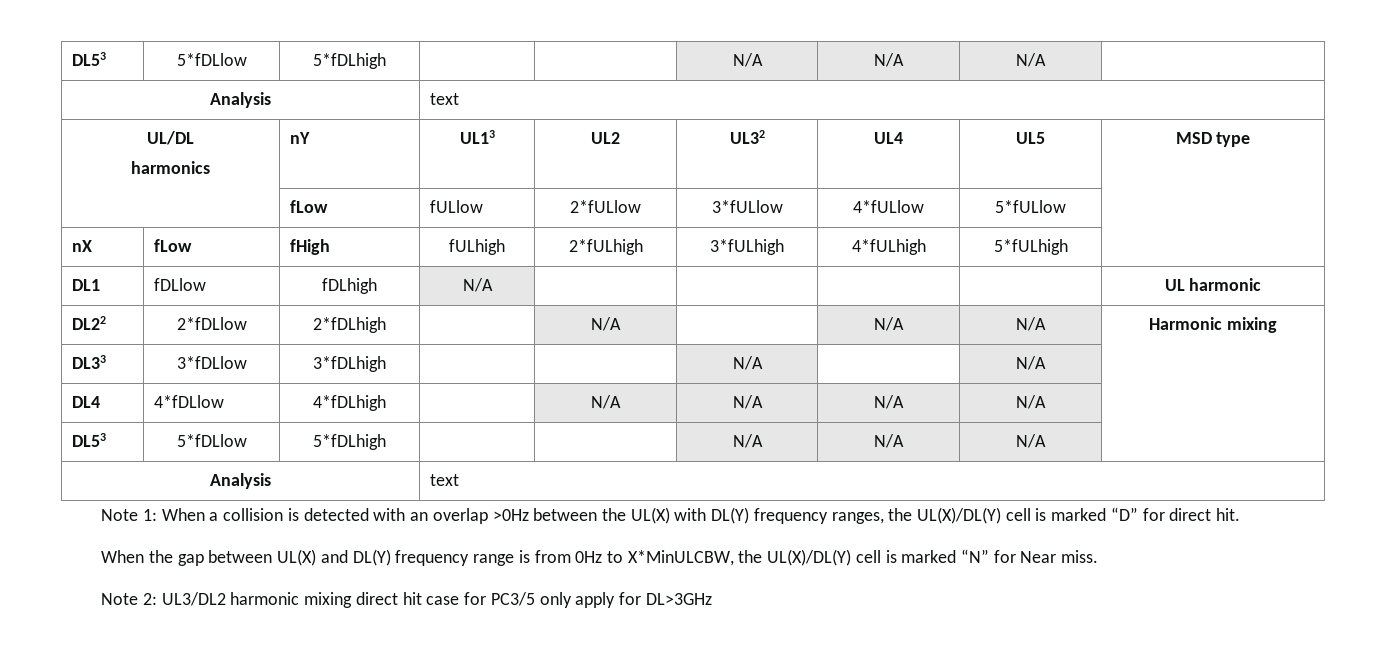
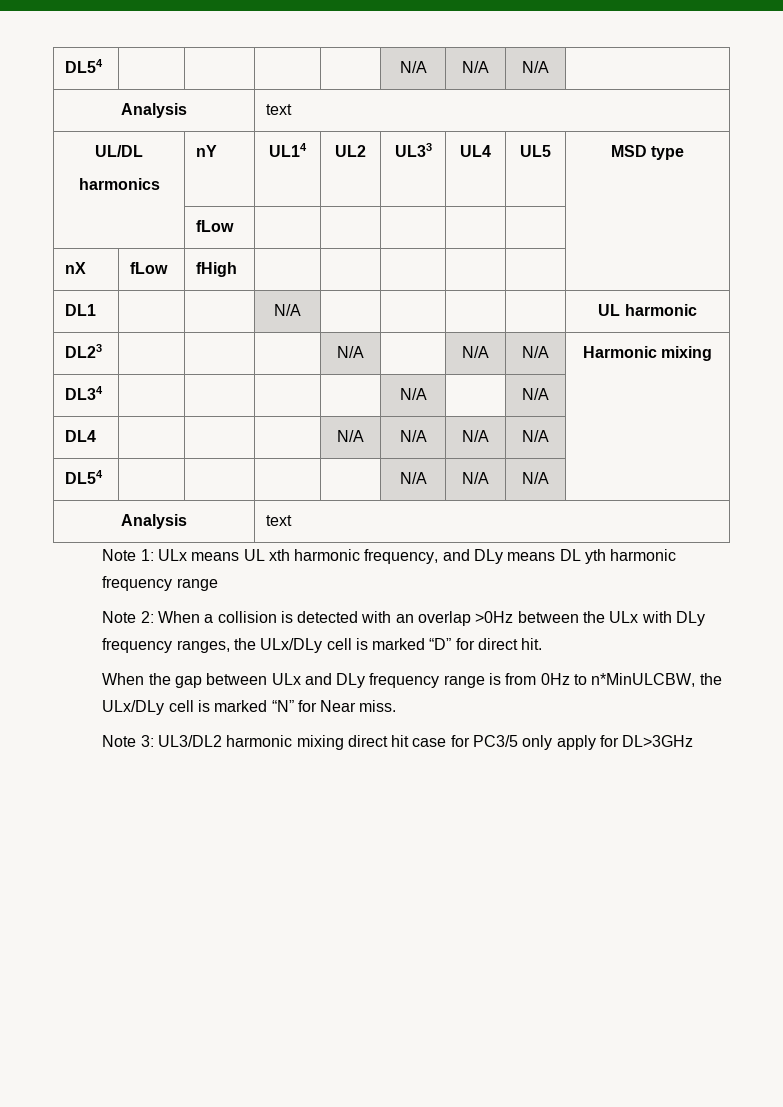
[71,52,106,66] [176,53,247,66] [313,53,386,69] DL53 | 5*fDLlow | 5*fDLhigh -> [65,59,104,73] DL54 | |
[459,130,495,144] UL13 -> [269,143,307,157] UL14
[729,130,765,144] UL32 -> [394,143,432,157] UL33
[429,200,483,213] [570,200,641,213] [711,200,783,213] [853,200,924,213] [995,200,1066,213] [71,240,92,252] [153,239,192,252] [289,239,330,255] [448,239,505,255] [568,239,643,255] [710,239,784,255] [851,239,926,255] [993,239,1068,255] fULlow | 2*fULlow | 3*fULlow | 4*fULlow | 5*fULlow | // nX | fLow | fHigh | fULhigh | 2*fULhigh | 3*fULhigh | 4*fULhigh | 5*fULhigh -> [65,262,87,274] [130,262,169,274] [196,262,238,277] | | | | | // nX | fLow | fHigh | | | | |
[153,278,206,291] [322,278,377,294] fDLlow | fDLhigh -> (97, 310) |
[71,316,106,330] [176,317,247,330] [313,317,386,333] DL22 | 2*fDLlow | 2*fDLhigh -> [65,344,103,358] DL23 | |
[71,355,106,369] [176,356,247,369] [313,356,386,372] DL33 | 3*fDLlow | 3*fDLhigh -> [65,386,104,400] DL34 | |
[153,395,224,408] [313,395,386,411] 4*fDLlow | 4*fDLhigh -> (97, 436) |
[71,433,106,447] [176,434,247,447] [313,434,386,450] DL53 | 5*fDLlow | 5*fDLhigh -> [65,470,104,484] DL54 | |
(157, 515) none -> [157,549,677,564] [102,576,218,591] [102,611,154,623] ULx means UL xth harmonic frequency, and DLy means DL yth harmonic frequency range // Note 2:
[630,507,750,524] UL(X) with DL(Y) -> [609,611,706,626] ULx with DLy
[917,507,1002,524] UL(X)/DL(Y) -> [260,638,323,653] ULx/DLy
[277,549,391,566] UL(X) and DL(Y) -> [271,673,366,688] ULx and DLy
[627,549,852,566] X*MinULCBW, the UL(X)/DL(Y) -> [591,673,722,687] [102,700,165,715] n*MinULCBW, the ULx/DLy
[142,593,157,605] 2: -> [140,735,154,747] 3:

